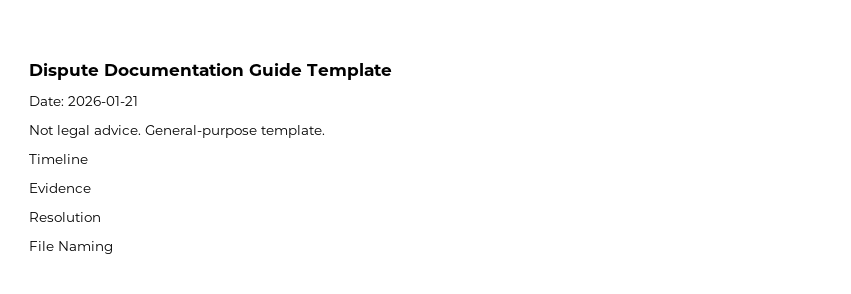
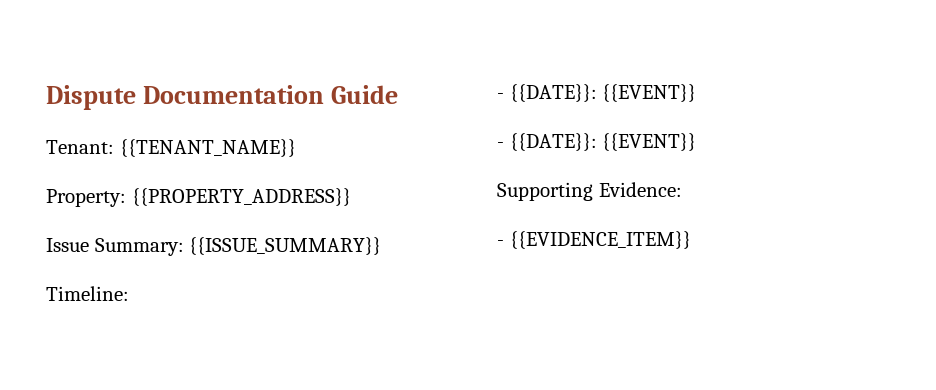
[307,63,392,80] [29,96,138,106] [29,125,325,138] [29,154,88,164] [29,183,91,193] [29,212,101,222] [29,241,113,254] Template // Date: 2026-01-21 // Not legal advice. General-purpose template. // Timeline // Evidence // Resolution // File Naming -> [46,139,296,157] [46,188,351,207] [46,237,382,256] [46,286,129,301] [497,84,697,102] [497,133,697,151] [497,182,682,201] [497,231,691,249] // Tenant: {{TENANT_NAME}} // Property: {{PROPERTY_ADDRESS}} // Issue Summary: {{ISSUE_SUMMARY}} // Timeline: // - {{DATE}}: {{EVENT}} // - {{DATE}}: {{EVENT}} // Supporting Evidence: // - {{EVIDENCE_ITEM}}

